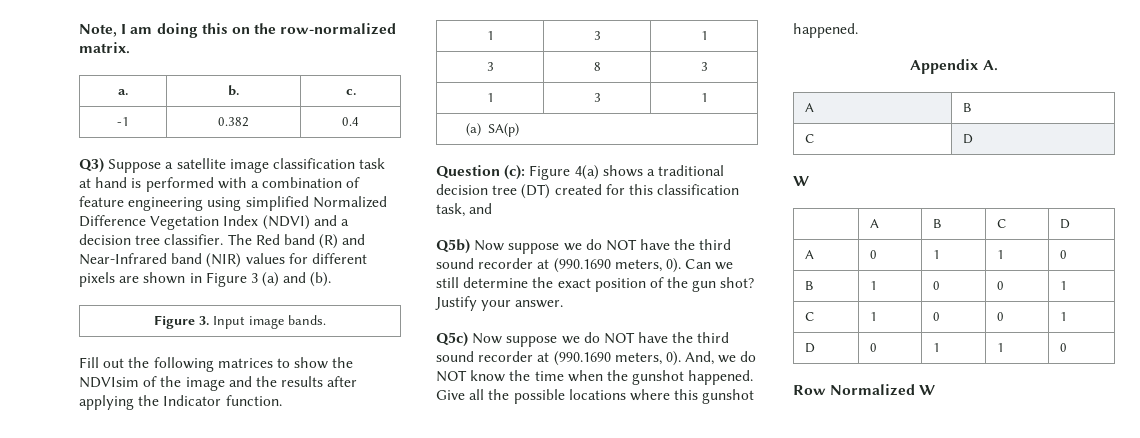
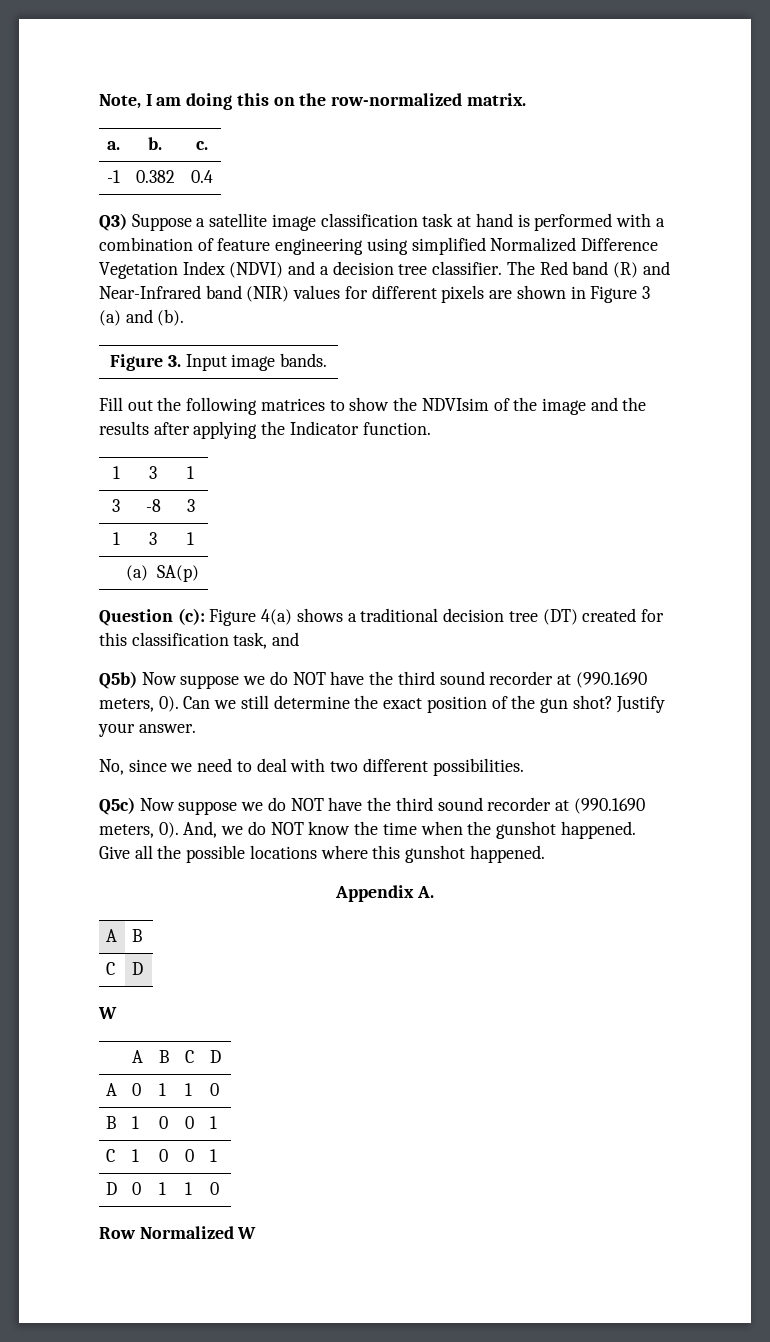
[593,62,601,71] 8 -> [145,499,161,512] -8
(564, 304) none -> [99,758,524,776] // No, since we need to deal with two different possibilities.

